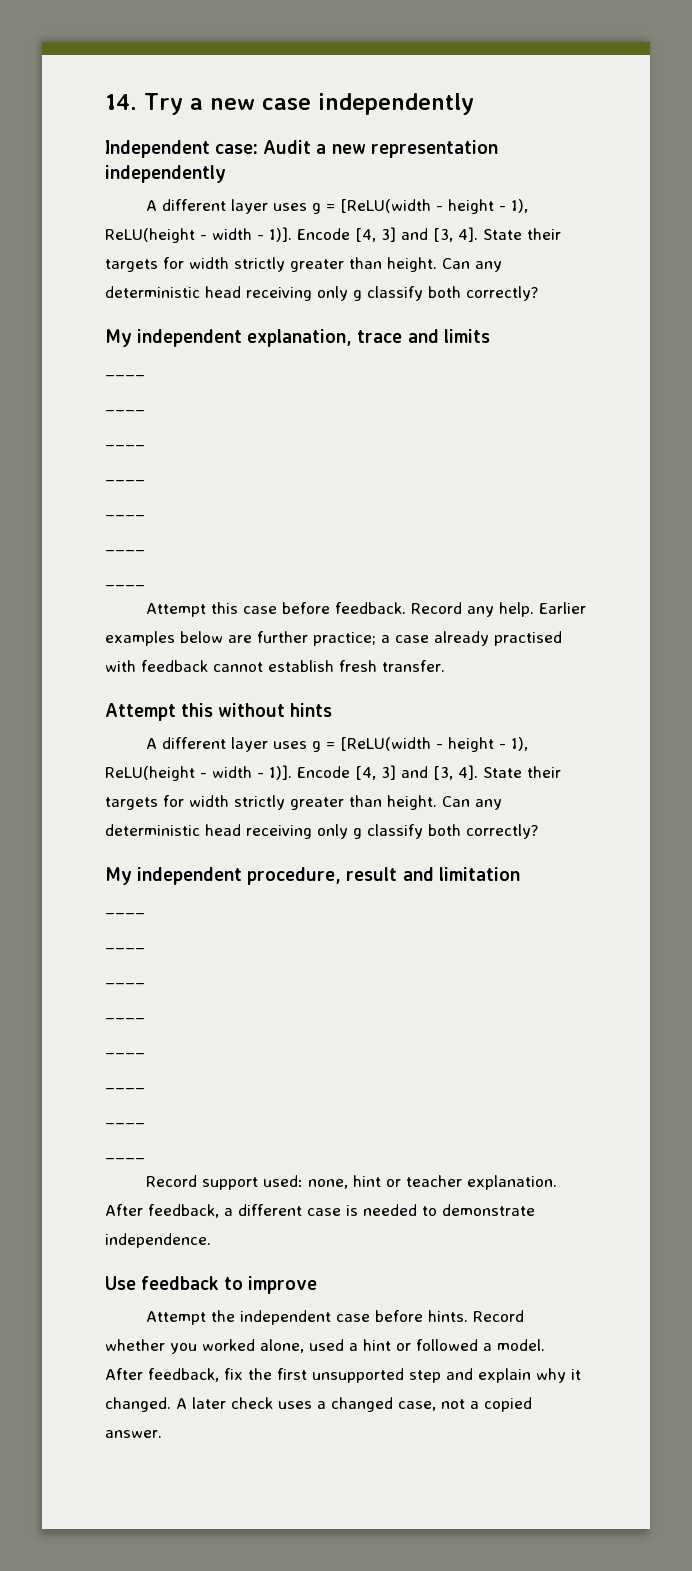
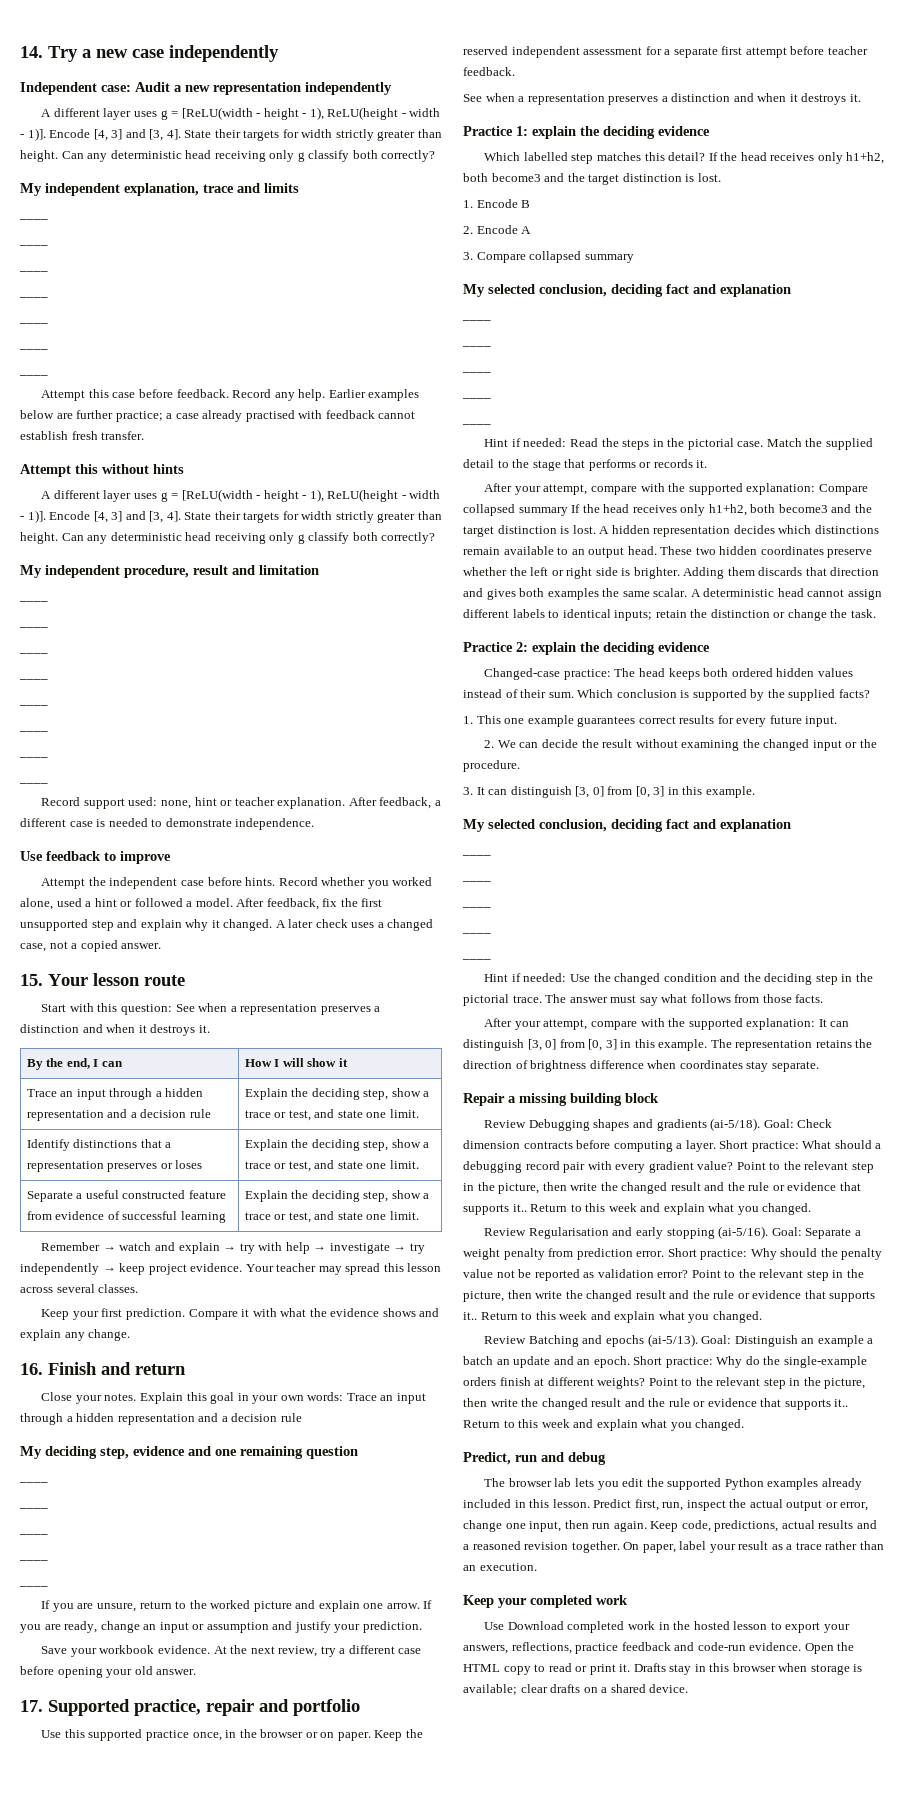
(162, 1434) none -> [20,973,185,986] [41,1003,381,1015] [20,1024,210,1036] [26,1058,123,1070] [244,1058,348,1067] [26,1088,204,1100] [26,1109,211,1121] [244,1088,430,1100] [244,1109,419,1121] [26,1139,172,1151] [26,1160,203,1172] [244,1139,430,1151] [244,1160,419,1172] [26,1190,226,1202] [26,1211,226,1223] [244,1190,430,1202] [244,1211,419,1223] [41,1242,425,1254] [20,1263,442,1275] [20,1284,139,1293] [41,1308,440,1320] [20,1329,131,1341] [20,1362,186,1375] [41,1392,426,1404] [20,1413,302,1425] [20,1446,358,1459] [19,1481,48,1483] [19,1507,48,1509] [19,1533,48,1535] [19,1559,48,1561] [19,1585,48,1587] [41,1600,433,1612] [20,1621,422,1633] [41,1645,422,1657] [20,1666,197,1678] [20,1699,360,1716] [41,1729,423,1741] [463,46,868,58] [463,67,515,76] [463,93,861,105] [463,126,710,139] [484,152,885,164] [463,173,721,185] [463,199,531,208] [463,225,532,234] [463,251,634,263] [463,284,791,297] [462,319,491,321] [462,345,491,347] [462,371,491,373] [462,397,491,399] [462,423,491,425] [484,438,873,450] [463,459,708,471] [484,483,868,495] [463,504,872,516] [463,525,879,537] [463,546,873,558] [463,567,880,579] [463,588,882,600] [463,609,876,621] [463,642,710,655] [484,668,853,680] [463,689,870,701] [463,715,838,727] [484,739,877,751] [463,760,520,772] [463,786,755,798] [463,819,791,832] [462,854,491,856] [462,880,491,882] [462,906,491,908] [462,932,491,934] [462,958,491,960] [484,973,873,985] [463,994,824,1006] [484,1018,850,1030] [463,1039,873,1051] [463,1060,819,1072] [463,1093,659,1106] [484,1118,833,1131] [463,1140,882,1152] [463,1161,874,1173] [463,1182,861,1194] [463,1203,812,1215] [484,1226,861,1239] [463,1248,883,1260] [463,1269,864,1281] [463,1290,876,1302] [463,1311,762,1323] [484,1334,874,1347] [463,1356,867,1368] [463,1377,866,1389] [463,1398,849,1410] [463,1419,745,1431] [463,1452,606,1465] [484,1478,862,1490] [463,1499,869,1511] [463,1520,877,1532] [463,1541,884,1553] [463,1563,537,1571] [463,1595,628,1608] [484,1621,850,1633] [463,1642,855,1654] [463,1663,863,1675] [463,1684,689,1695] // 15. Your lesson route // Start with this question: See when a representation preserves a distinction and when it destroys it. // By the end, I can | How I will show it // Trace an input through a hidden representation and a decision rule | Explain the deciding step, show a trace or test, and state one limit. // Identify distinctions that a representation preserves or loses | Explain the deciding step, show a trace or test, and state one limit. // Separate a useful constructed feature from evidence of successful learning | Explain the deciding step, show a trace or test, and state one limit. // Remember → watch and explain → try with help → investigate → try independently → keep project evidence. Your teacher may spread this lesson across several classes. // Keep your first prediction. Compare it with what the evidence shows and explain any change. // 16. Finish and return // Close your notes. Explain this goal in your own words: Trace an input through a hidden representation and a decision rule // My deciding step, evidence and one remaining question // ____ // ____ // ____ // ____ // ____ // If you are unsure, return to the worked picture and explain one arrow. If you are ready, change an input or assumption and justify your prediction. // Save your workbook evidence. At the next review, try a different case before opening your old answer. // 17. Supported practice, repair and portfolio // Use this supported practice once, in the browser or on paper. Keep the reserved independent assessment for a separate first attempt before teacher feedback. // See when a representation preserves a distinction and when it destroys it. // Practice 1: explain the deciding evidence // Which labelled step matches this detail? If the head receives only h1+h2, both become3 and the target distinction is lost. // 1. Encode B // 2. Encode A // 3. Compare collapsed summary // My selected conclusion, deciding fact and explanation // ____ // ____ // ____ // ____ // ____ // Hint if needed: Read the steps in the pictorial case. Match the supplied detail to the stage that performs or records it. // After your attempt, compare with the supported explanation: Compare collapsed summary If the head receives only h1+h2, both become3 and the target distinction is lost. A hidden representation decides which distinctions remain available to an output head. These two hidden coordinates preserve whether the left or right side is brighter. Adding them discards that direction and gives both examples the same scalar. A deterministic head cannot assign different labels to identical inputs; retain the distinction or change the task. // Practice 2: explain the deciding evidence // Changed-case practice: The head keeps both ordered hidden values instead of their sum. Which conclusion is supported by the supplied facts? // 1. This one example guarantees correct results for every future input. // 2. We can decide the result without examining the changed input or the procedure. // 3. It can distinguish [3, 0] from [0, 3] in this example. // My selected conclusion, deciding fact and explanation // ____ // ____ // ____ // ____ // ____ // Hint if needed: Use the changed condition and the deciding step in the pictorial trace. The answer must say what follows from those facts. // After your attempt, compare with the supported explanation: It can distinguish [3, 0] from [0, 3] in this example. The representation retains the direction of brightness difference when coordinates stay separate. // Repair a missing building block // Review Debugging shapes and gradients (ai-5/18). Goal: Check dimension contracts before computing a layer. Short practice: What should a debugging record pair with every gradient value? Point to the relevant step in the picture, then write the changed result and the rule or evidence that supports it.. Return to this week and explain what you changed. // Review Regularisation and early stopping (ai-5/16). Goal: Separate a weight penalty from prediction error. Short practice: Why should the penalty value not be reported as validation error? Point to the relevant step in the picture, then write the changed result and the rule or evidence that supports it.. Return to this week and explain what you changed. // Review Batching and epochs (ai-5/13). Goal: Distinguish an example a batch an update and an epoch. Short practice: Why do the single-example orders finish at different weights? Point to the relevant step in the picture, then write the changed result and the rule or evidence that supports it.. Return to this week and explain what you changed. // Predict, run and debug // The browser lab lets you edit the supported Python examples already included in this lesson. Predict first, run, inspect the actual output or error, change one input, then run again. Keep code, predictions, actual results and a reasoned revision together. On paper, label your result as a trace rather than an execution. // Keep your completed work // Use Download completed work in the hosted lesson to export your answers, reflections, practice feedback and code-run evidence. Open the HTML copy to read or print it. Drafts stay in this browser when storage is available; clear drafts on a shared device.

